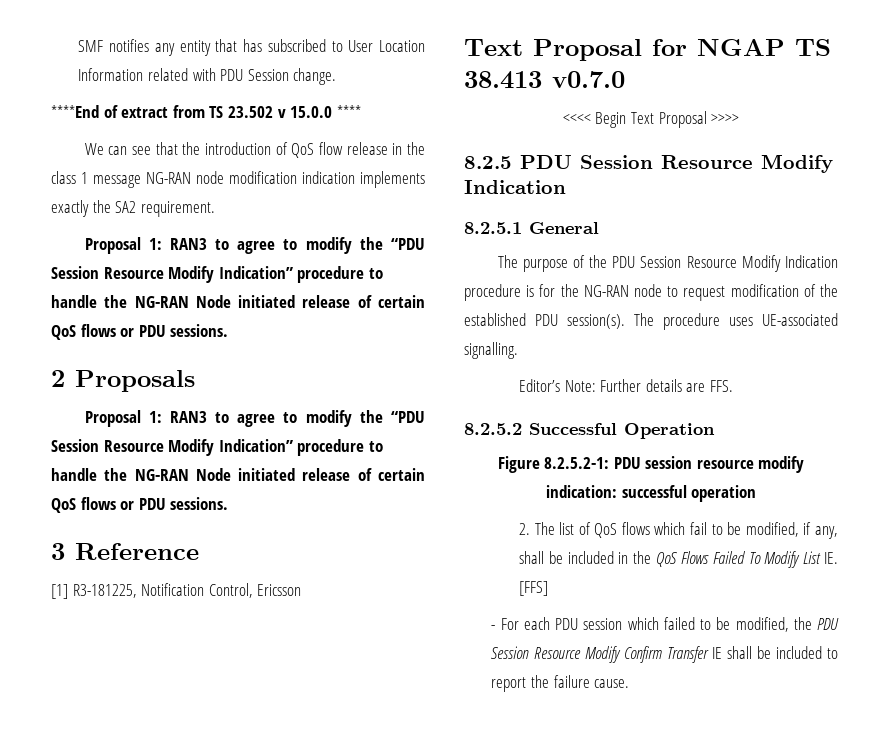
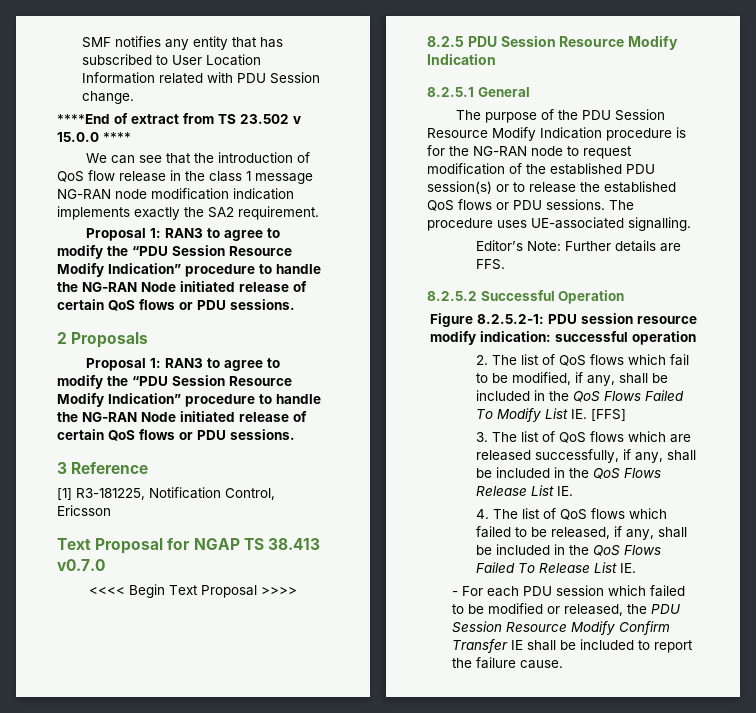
[567,314,625,329] session(s). -> [427,181,676,194] [427,199,605,211] session(s) or to release the established QoS flows or PDU sessions.
(548, 588) none -> [476,431,692,443] [476,449,697,463] [476,467,662,479] [476,485,574,496] [476,508,668,520] [476,526,688,540] [476,544,662,556] [476,562,637,573] // 3. The list of QoS flows which are released successfully, if any, shall be included in the QoS Flows Release List IE. // 4. The list of QoS flows which failed to be released, if any, shall be included in the QoS Flows Failed To Release List IE.
[735,617,789,632] modified, -> [487,603,623,616] modified or released,

